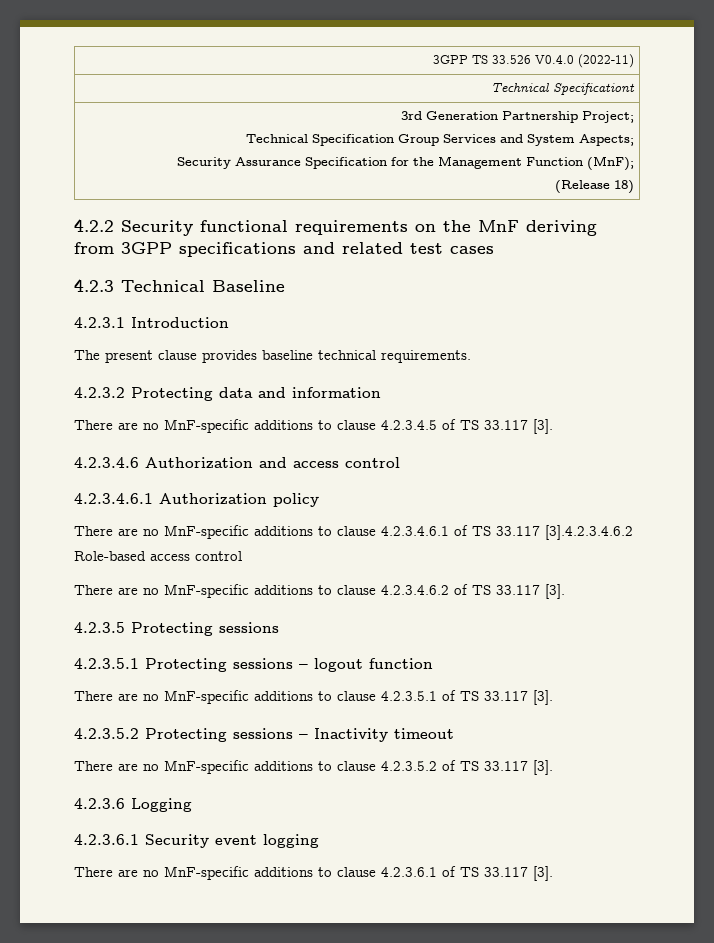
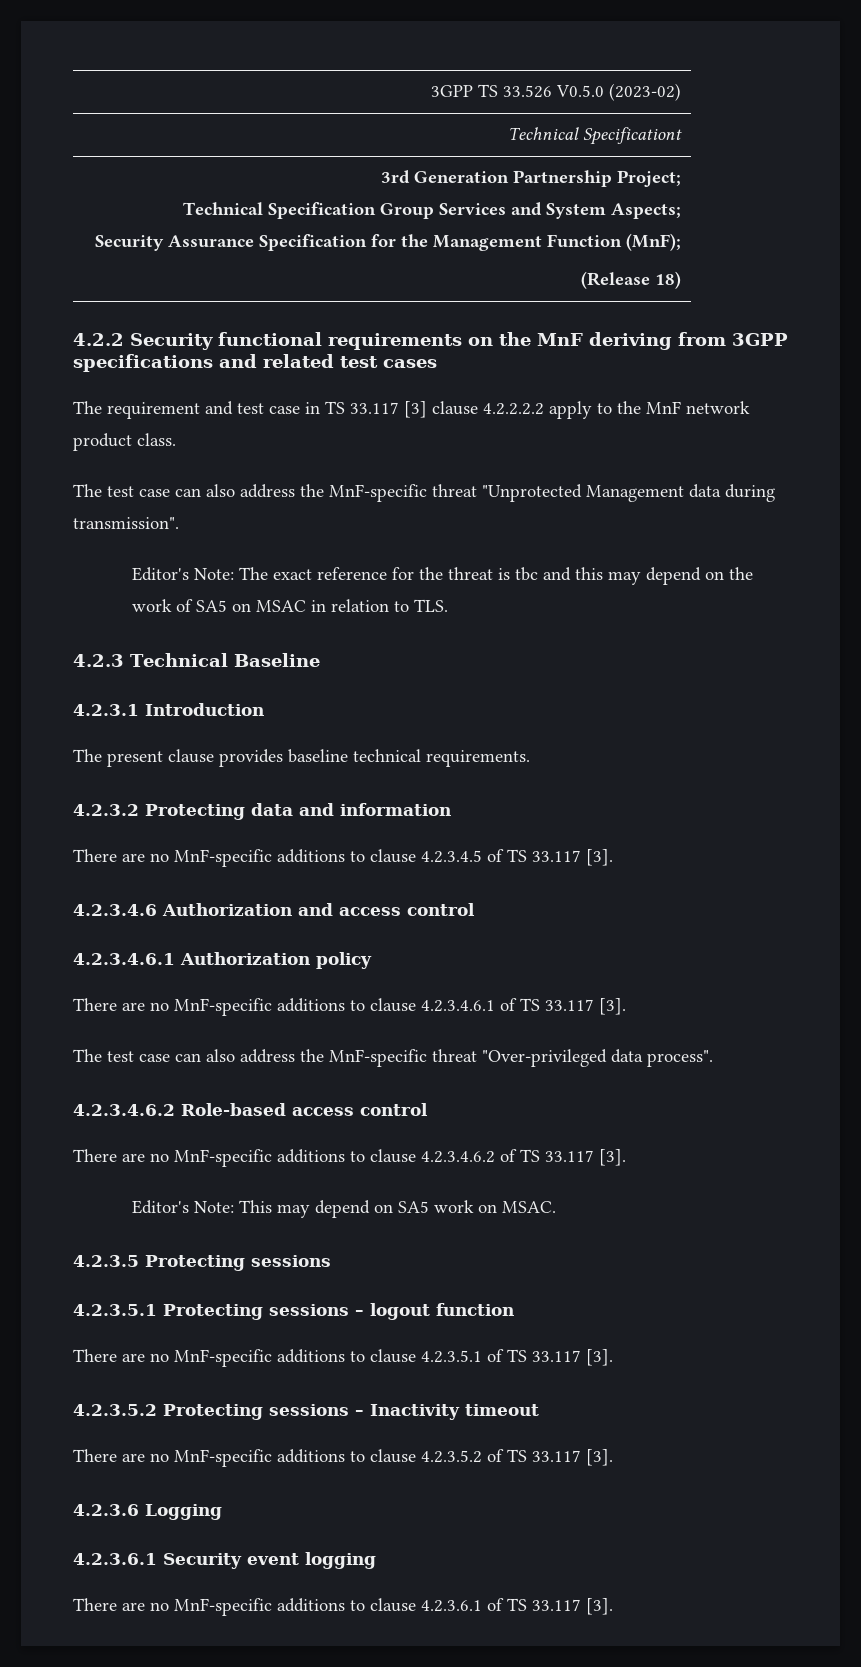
[535,54,635,68] V0.4.0 (2022-11) -> [556,83,682,101] V0.5.0 (2023-02)
(494, 250) none -> [73,401,750,419] [73,433,176,451] [73,484,775,502] [73,517,179,529] [131,567,753,585] [131,599,448,612] // The requirement and test case in TS 33.117 [3] clause 4.2.2.2.2 apply to the MnF network product class. // The test case can also address the MnF-specific threat "Unprotected Management data during transmission". // Editor's Note: The exact reference for the threat is tbc and this may depend on the work of SA5 on MSAC in relation to TLS.
[545,525,633,540] [3].4.2.3.4.6.2 -> [599,998,626,1015] [73,1049,713,1067] [73,1104,175,1116] [3]. // The test case can also address the MnF-specific threat "Over-privileged data process". // 4.2.3.4.6.2
(565, 591) none -> [131,1200,556,1218] // Editor's Note: This may depend on SA5 work on MSAC.

